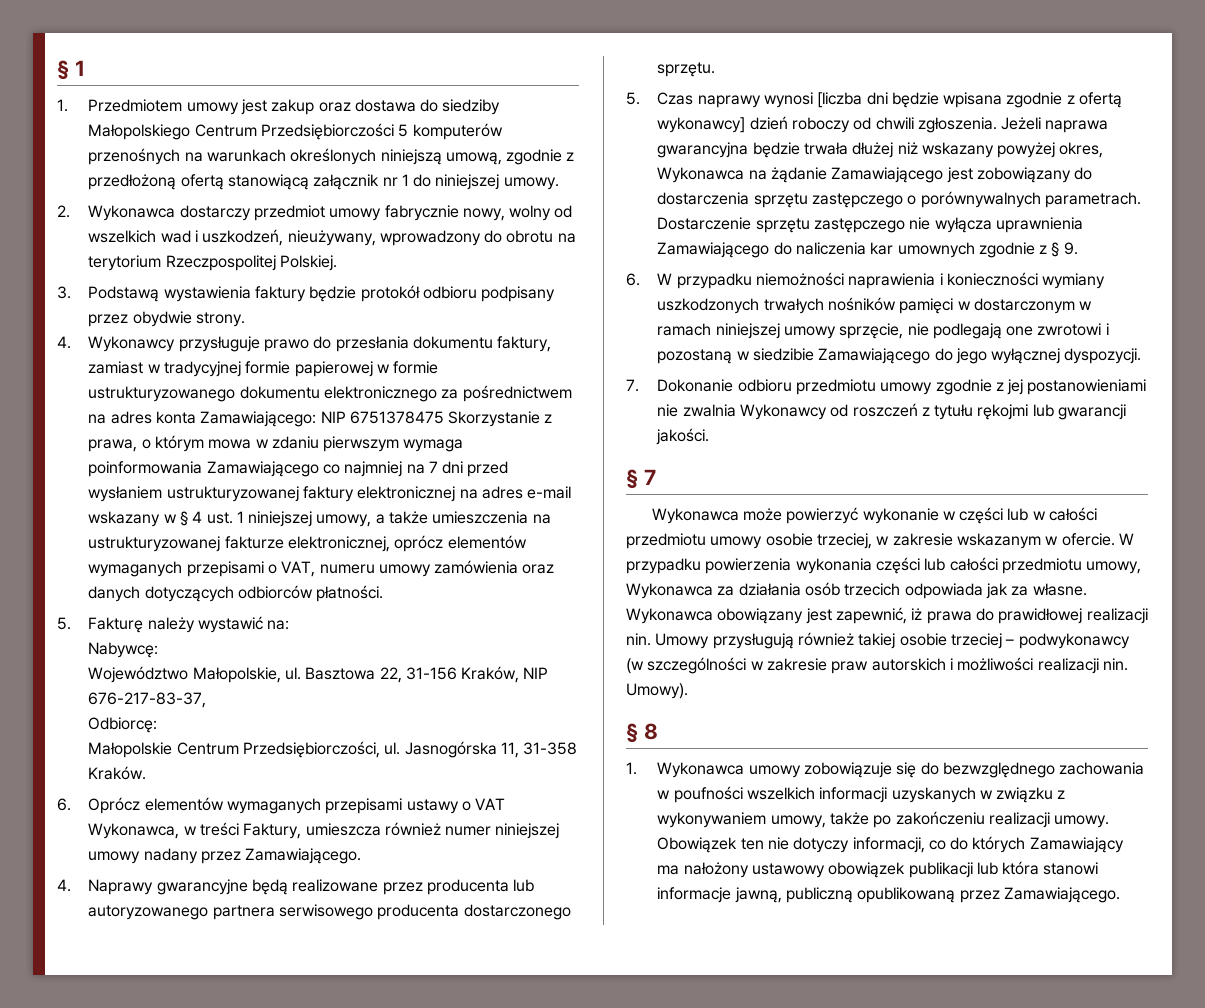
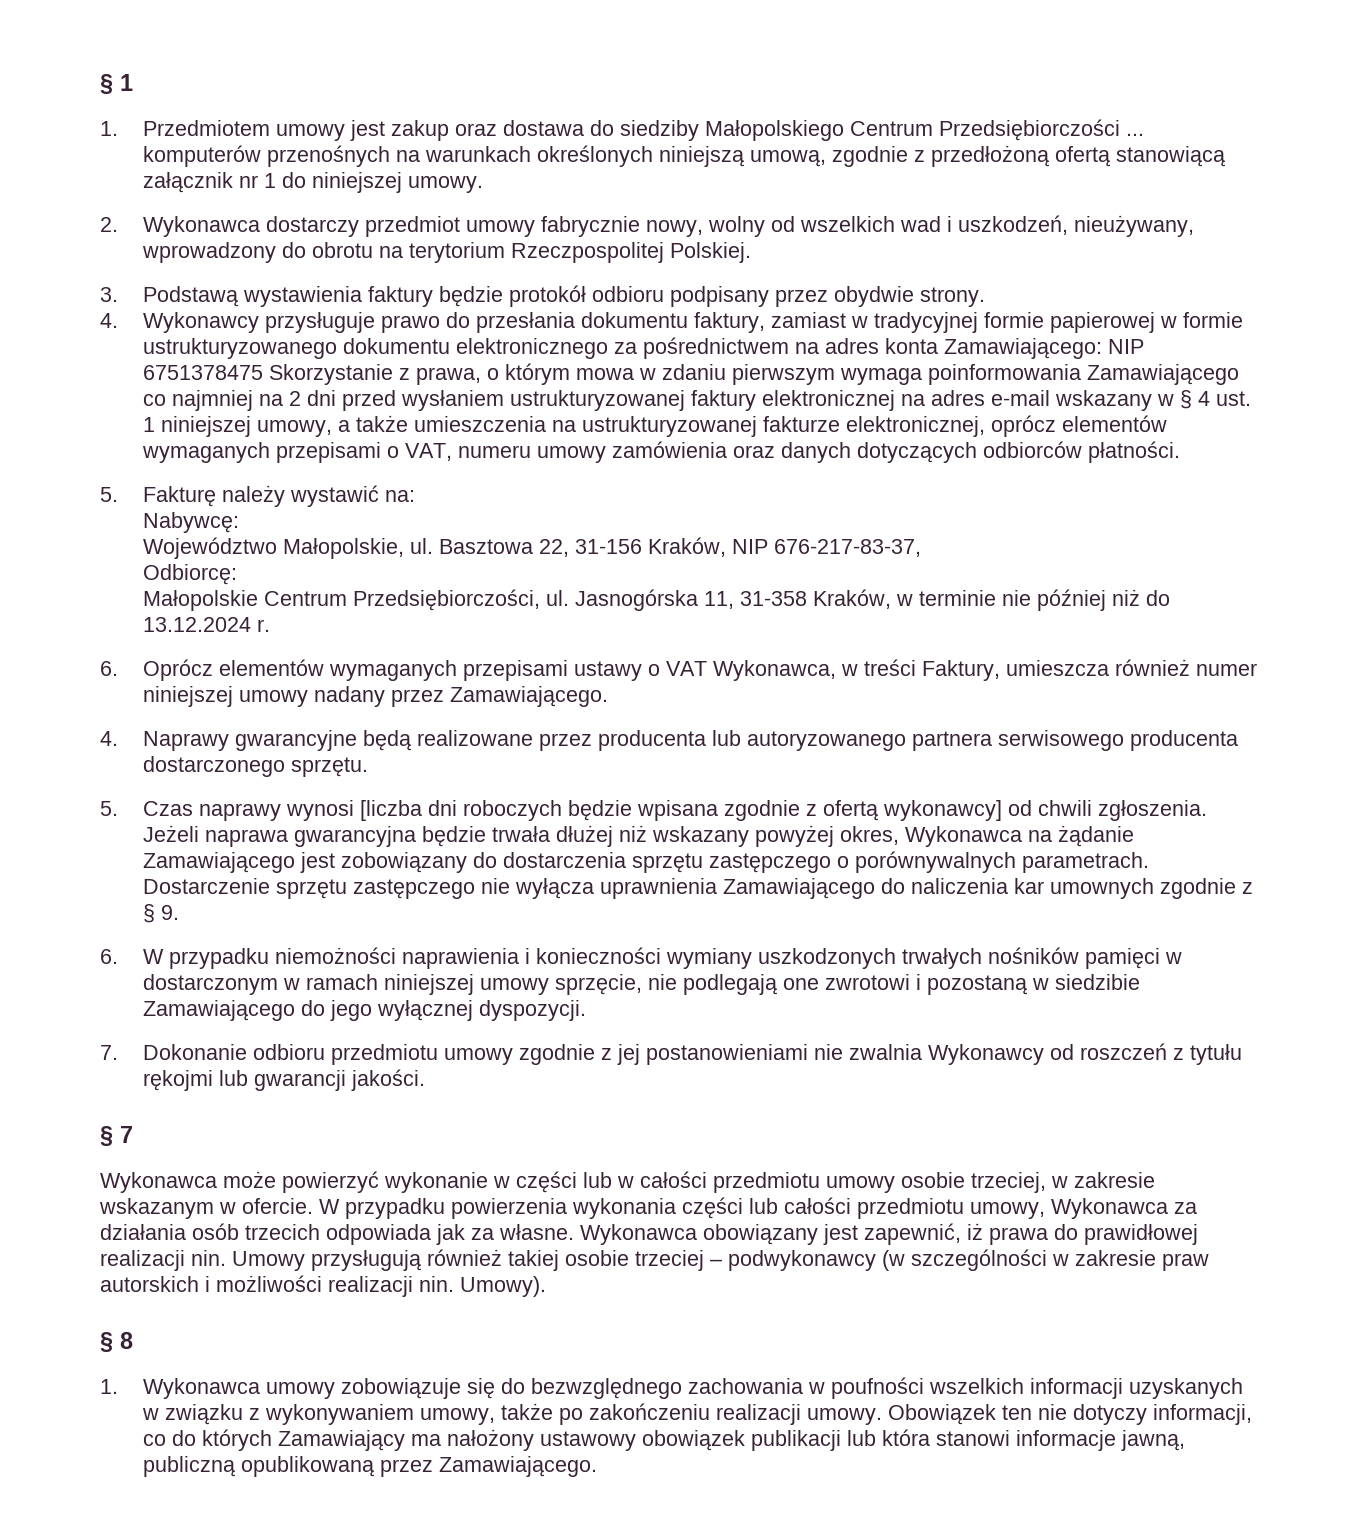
[398,124,409,137] 5 -> [1125,133,1144,136] ...
[428,461,438,473] 7 -> [288,391,301,406] 2
[88,766,147,780] Kraków. -> [812,589,1170,611] [142,617,270,632] Kraków, w terminie nie później niż do 13.12.2024 r.
(888, 98) none -> [462,800,562,821] roboczych
[749,116,850,133] dzień roboczy -> (1002, 810) none

